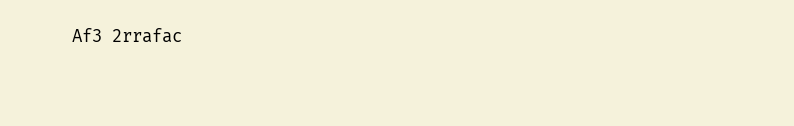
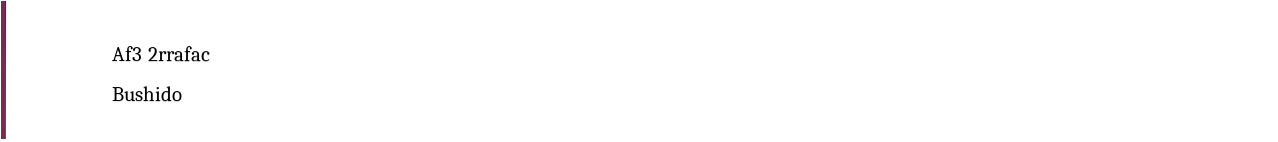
(182, 35) none -> [111,86,182,102] // Bushido

